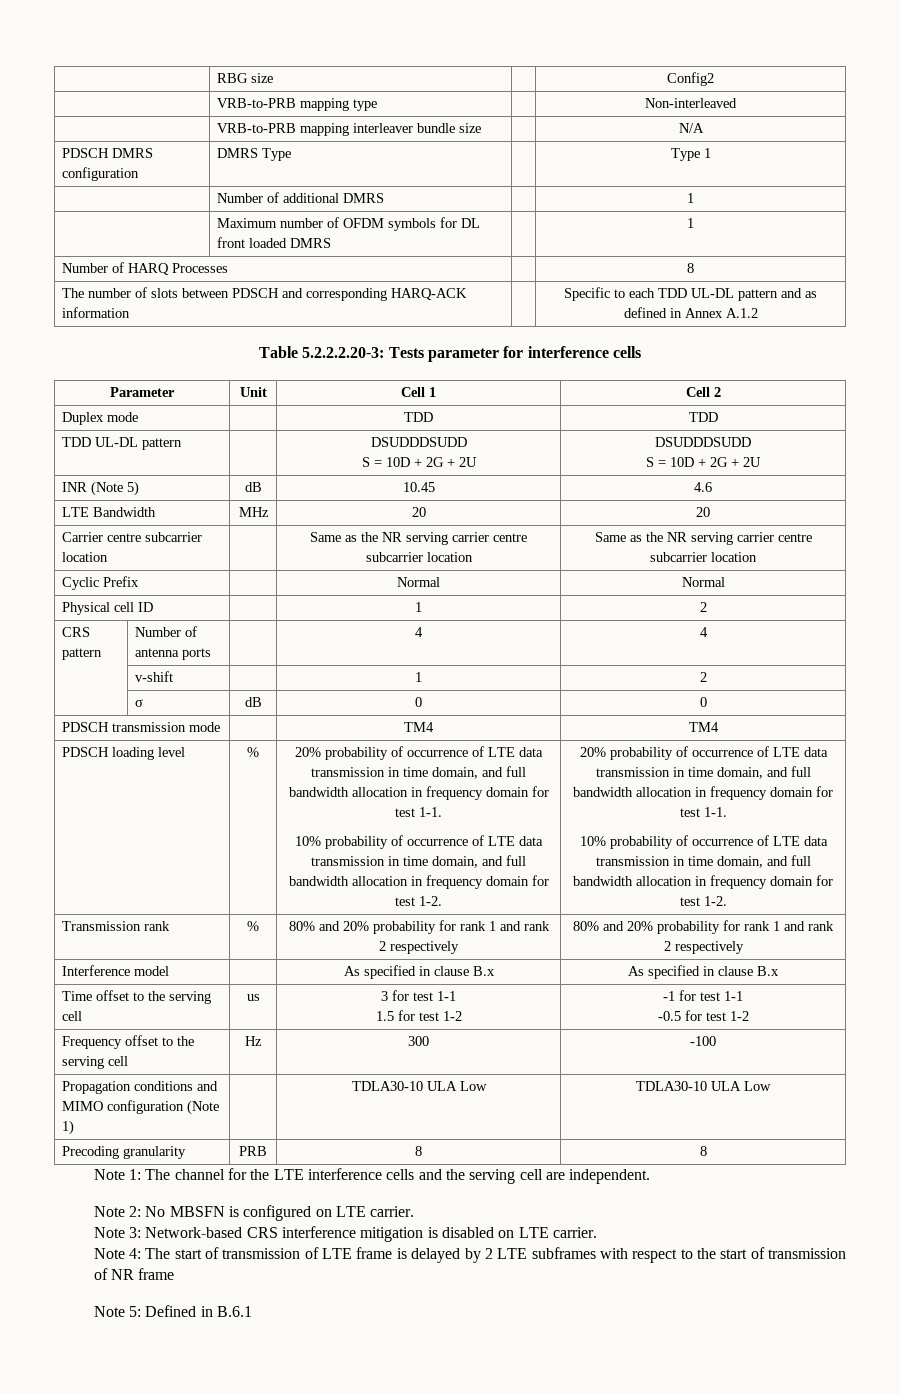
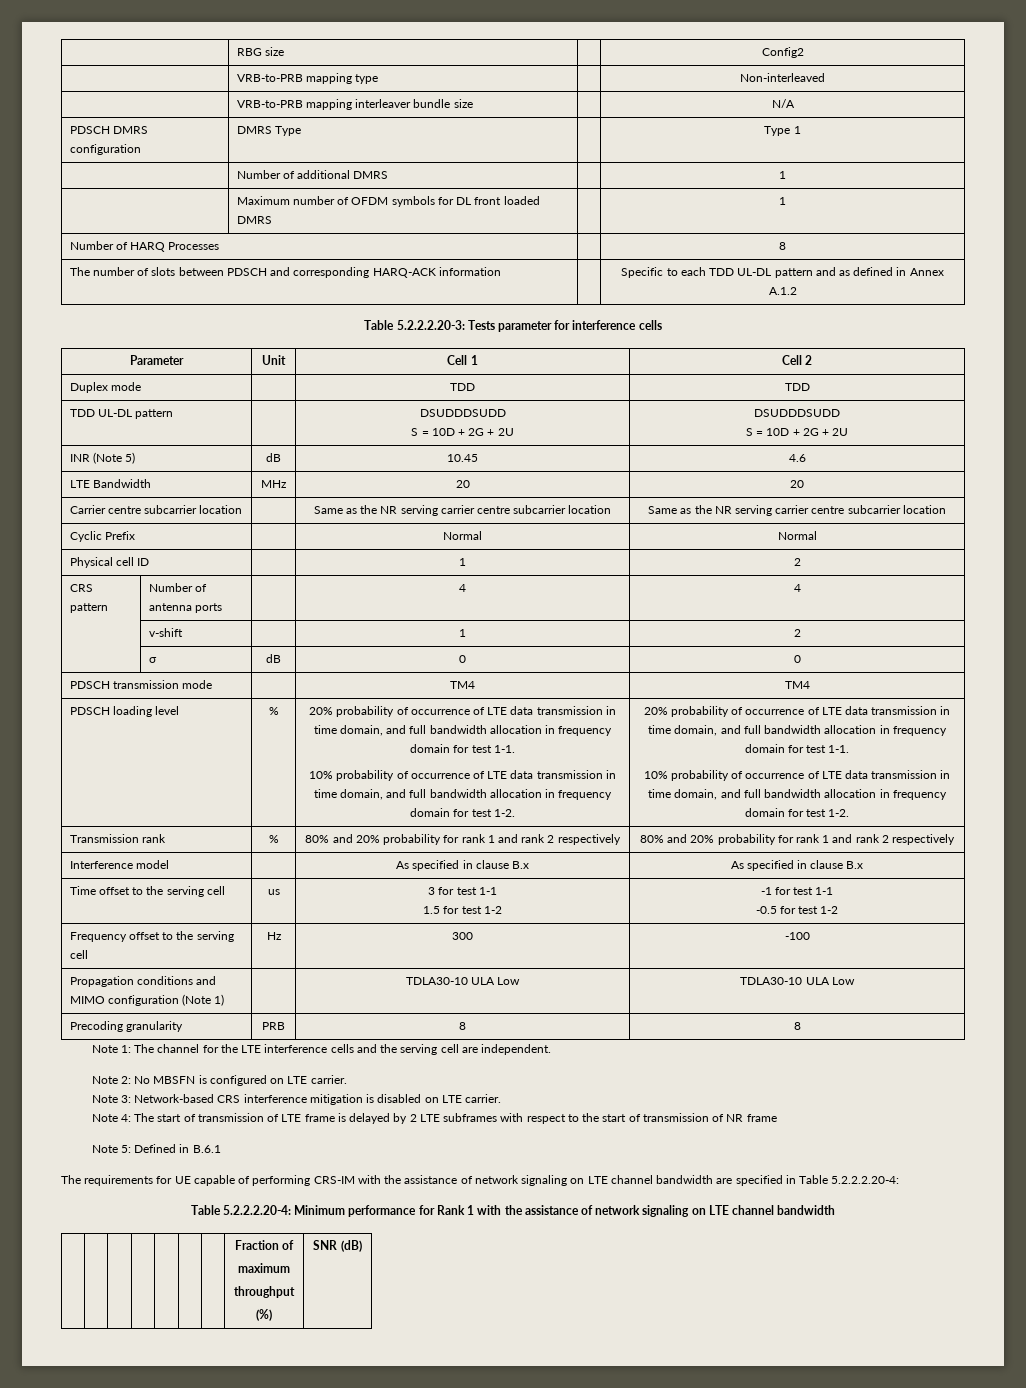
(252, 1311) none -> [61,1175,900,1186] [190,1205,836,1217] [234,1240,295,1250] [238,1263,290,1273] [234,1286,295,1298] [256,1309,272,1321] [313,1240,362,1252] // The requirements for UE capable of performing CRS-IM with the assistance of network signaling on LTE channel bandwidth are specified in Table 5.2.2.2.20-4: // Table 5.2.2.2.20-4: Minimum performance for Rank 1 with the assistance of network signaling on LTE channel bandwidth // | | | | | | | Fraction of // maximum // throughput // (%) | SNR (dB)

